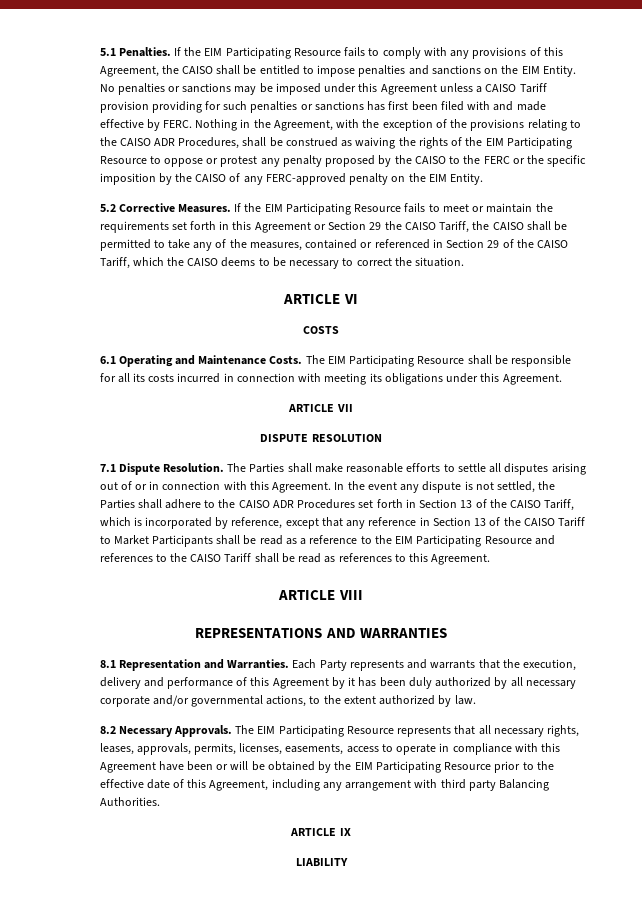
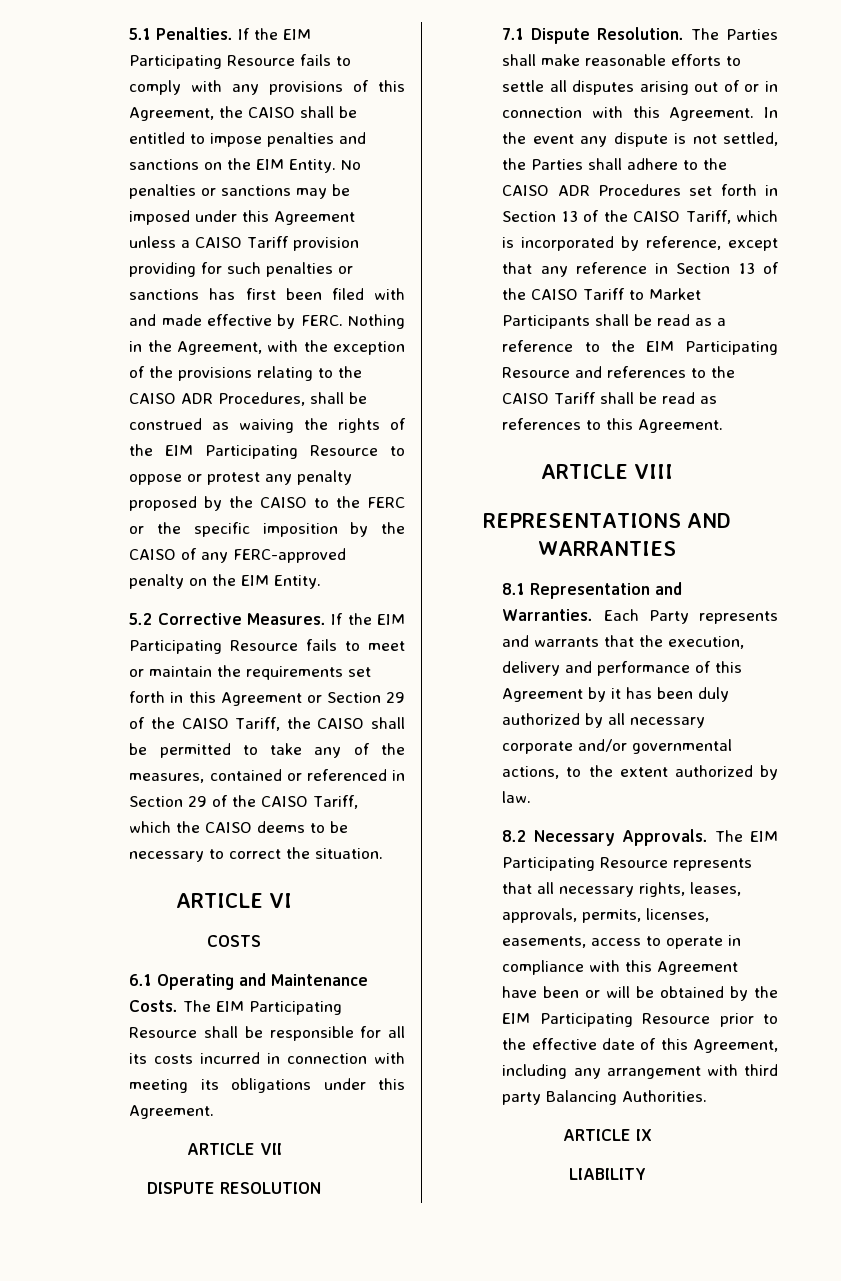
(382, 226) none -> [129,717,146,729] of

